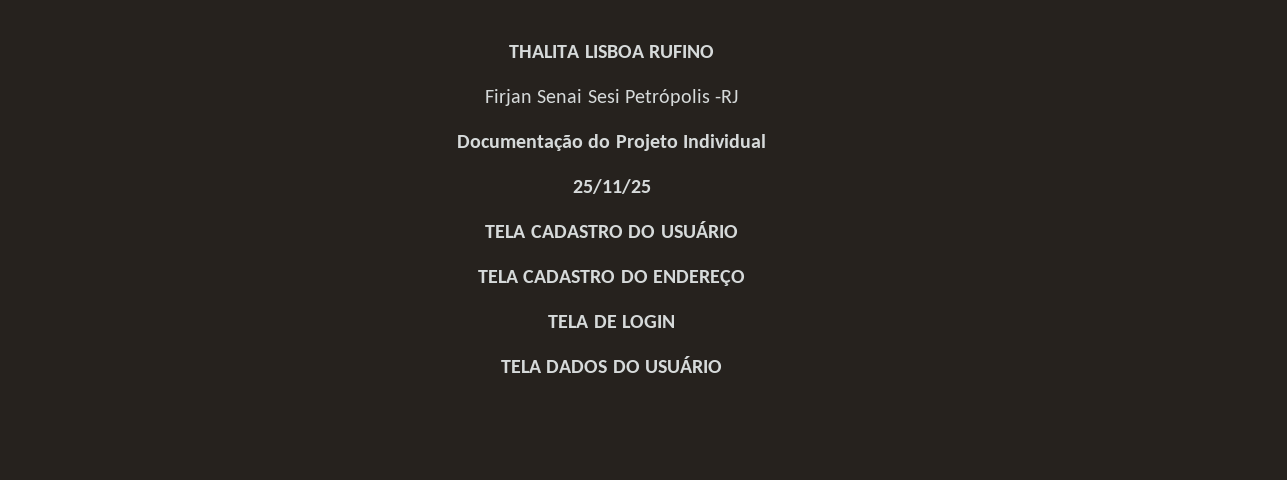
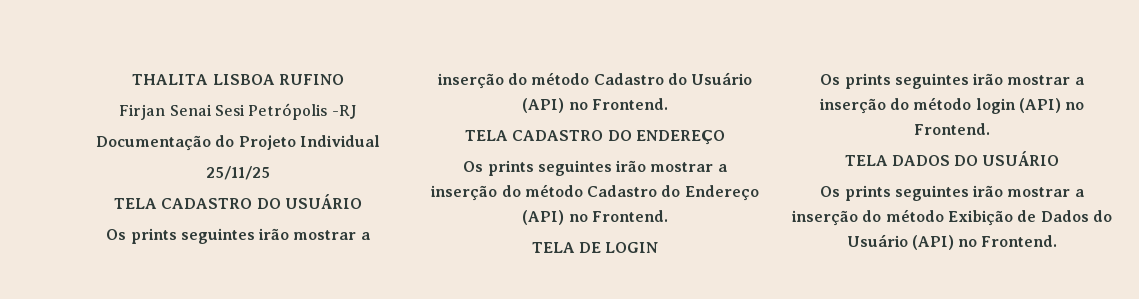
[477,270,746,286] [548,315,675,328] [500,356,723,373] TELA CADASTRO DO ENDEREÇO // TELA DE LOGIN // TELA DADOS DO USUÁRIO -> [106,228,371,244] [436,72,753,89] [522,98,668,113] [465,130,725,145] [463,160,728,176] [430,184,759,201] [522,210,668,225] [531,242,659,253] [820,73,1085,89] [818,97,1085,114] [914,123,990,135] [844,151,1060,166] [820,185,1085,201] [791,209,1112,226] [846,234,1058,250] Os prints seguintes irão mostrar a inserção do método Cadastro do Usuário (API) no Frontend. // TELA CADASTRO DO ENDEREÇO // Os prints seguintes irão mostrar a inserção do método Cadastro do Endereço (API) no Frontend. // TELA DE LOGIN // Os prints seguintes irão mostrar a inserção do método login (API) no Frontend. // TELA DADOS DO USUÁRIO // Os prints seguintes irão mostrar a inserção do método Exibição de Dados do Usuário (API) no Frontend.

